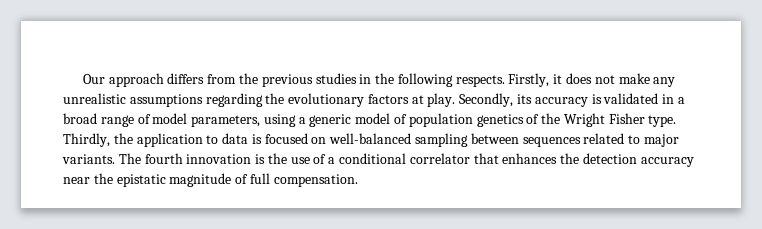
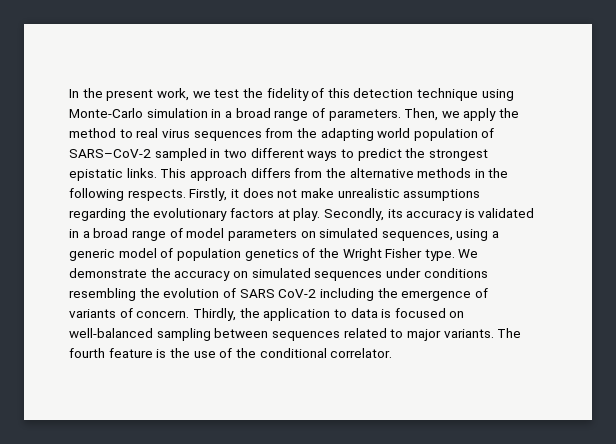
[82,74,105,84] Our -> [69,88,514,101] [69,108,520,121] [69,128,495,141] [69,148,488,161] [69,168,187,181] In the present work, we test the fidelity of this detection technique using Monte-Carlo simulation in a broad range of parameters. Then, we apply the method to real virus sequences from the adapting world population of SARS–CoV-2 sampled in two different ways to predict the strongest epistatic links. This
[261,73,357,87] previous studies -> [349,168,472,178] alternative methods
[653,77,676,87] any -> (334, 193) none
[191,115,261,127] parameters, -> [227,228,453,241] parameters on simulated sequences,
(677, 121) none -> [458,249,479,258] [69,268,488,281] [69,288,488,301] [69,308,190,318] We demonstrate the accuracy on simulated sequences under conditions resembling the evolution of SARS CoV-2 including the emergence of variants of concern.
[186,154,252,164] innovation -> [108,348,153,358] feature
[328,153,694,167] [63,173,358,187] a conditional correlator that enhances the detection accuracy near the epistatic magnitude of full compensation. -> [235,348,393,358] the conditional correlator.

